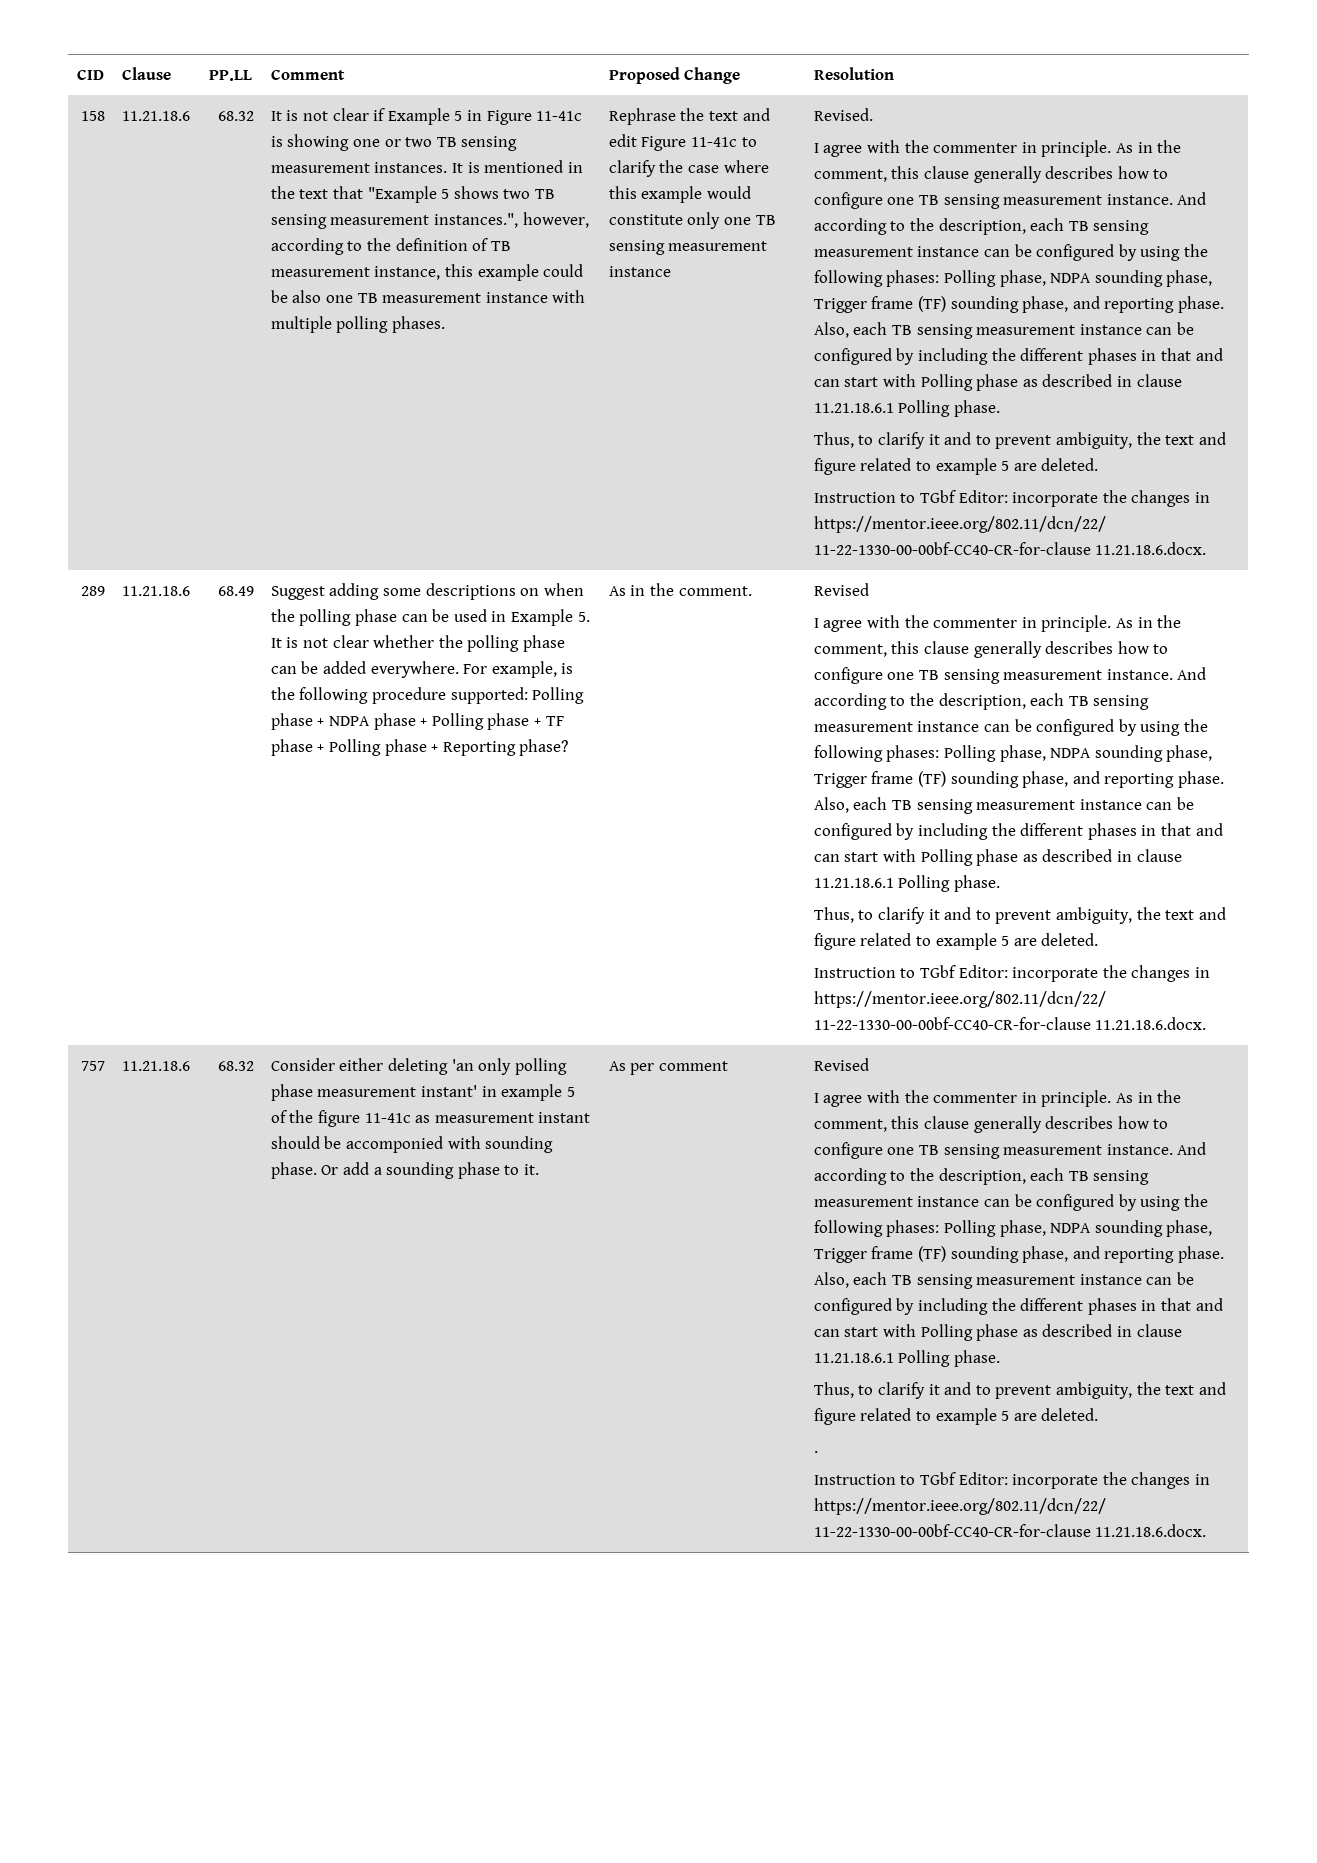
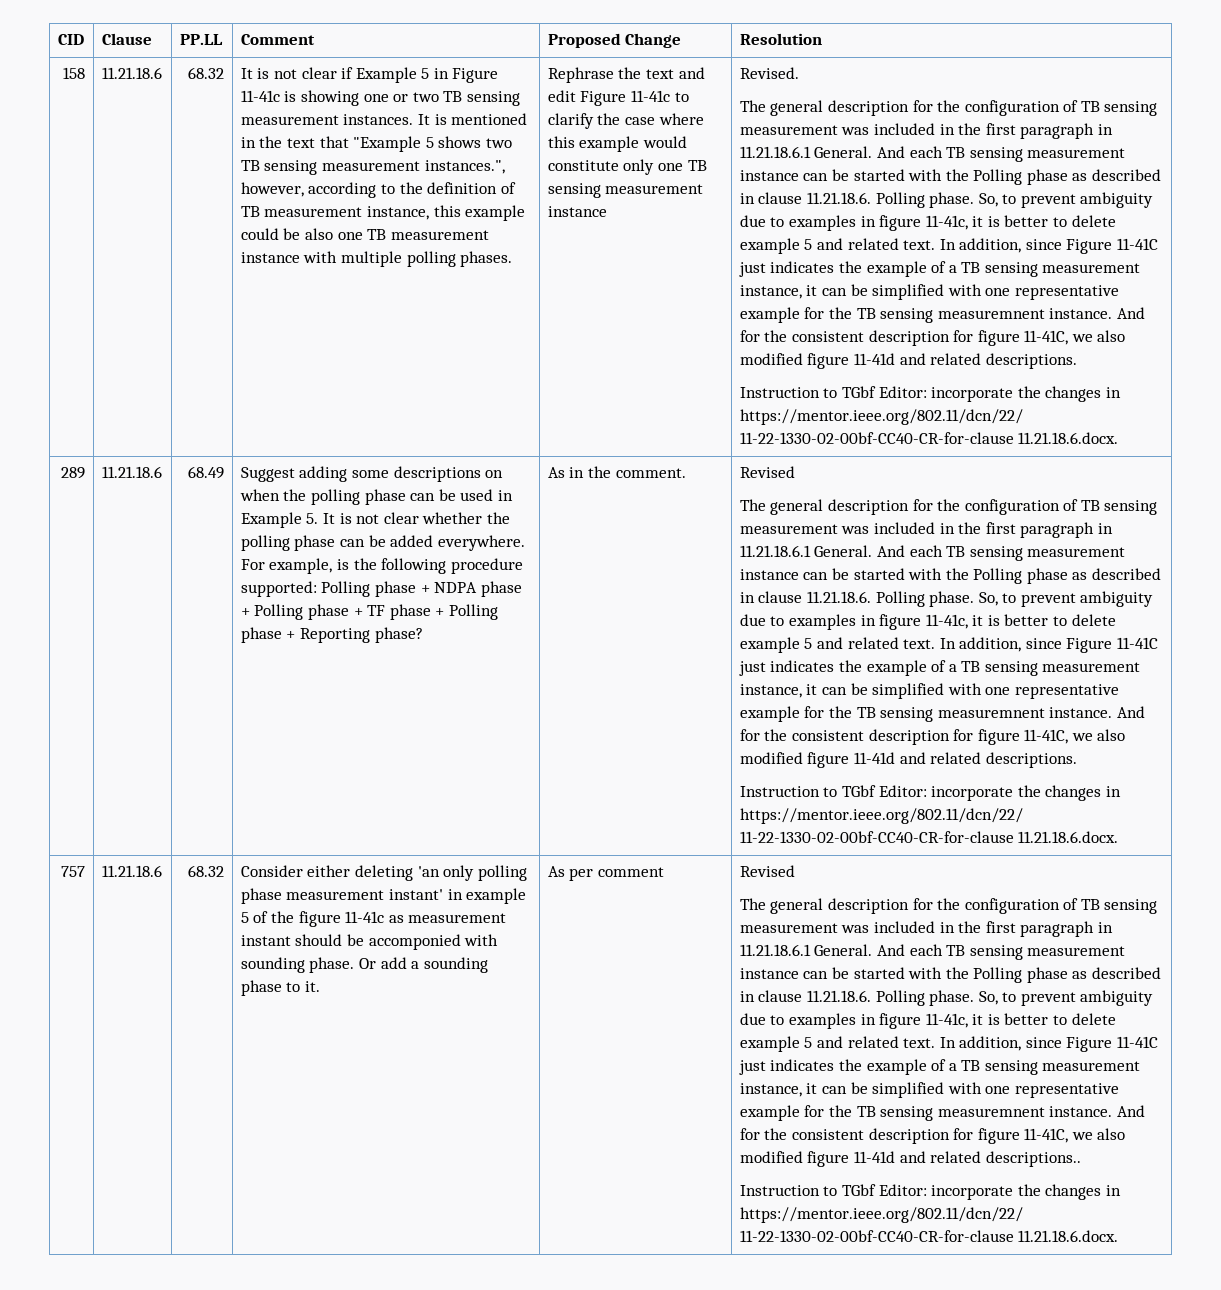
[813,140,1182,157] [813,166,1169,183] [813,192,1207,209] [813,218,1150,235] [813,244,1208,261] [813,270,1213,287] [813,296,1224,313] [813,322,1194,339] [813,348,1223,365] [813,374,1182,391] [813,400,1001,417] [813,432,1226,449] [813,458,1099,475] [813,490,1210,507] [813,516,1106,533] [813,542,1091,555] I agree with the commenter in principle. As in the comment, this clause generally describes how to configure one TB sensing measurement instance. And according to the description, each TB sensing measurement instance can be configured by using the following phases: Polling phase, NDPA sounding phase, Trigger frame (TF) sounding phase, and reporting phase. Also, each TB sensing measurement instance can be configured by including the different phases in that and can start with Polling phase as described in clause 11.21.18.6.1 Polling phase. // Thus, to clarify it and to prevent ambiguity, the text and figure related to example 5 are deleted. // Instruction to TGbf Editor: incorporate the changes in https://mentor.ieee.org/802.11/dcn/22/ 11-22-1330-00-00bf-CC40-CR-for-clause -> [739,100,1158,116] [739,123,1113,139] [739,146,1126,162] [739,169,1162,185] [739,192,1154,208] [739,215,1116,231] [739,238,1159,254] [738,261,1141,277] [739,284,1119,300] [739,307,1145,323] [739,330,1126,346] [739,353,1077,369] [739,386,1121,402] [739,409,1023,425] [739,432,1014,444] The general description for the configuration of TB sensing measurement was included in the first paragraph in 11.21.18.6.1 General. And each TB sensing measurement instance can be started with the Polling phase as described in clause 11.21.18.6. Polling phase. So, to prevent ambiguity due to examples in figure 11-41c, it is better to delete example 5 and related text. In addition, since Figure 11-41C just indicates the example of a TB sensing measurement instance, it can be simplified with one representative example for the TB sensing measuremnent instance. And for the consistent description for figure 11-41C, we also modified figure 11-41d and related descriptions. // Instruction to TGbf Editor: incorporate the changes in https://mentor.ieee.org/802.11/dcn/22/ 11-22-1330-02-00bf-CC40-CR-for-clause
[813,615,1182,632] [813,641,1169,658] [813,667,1207,684] [813,693,1150,710] [813,719,1208,736] [813,745,1213,762] [813,771,1224,788] [813,797,1194,814] [813,823,1223,840] [813,849,1182,866] [813,875,1001,892] [813,907,1226,924] [813,933,1099,950] [813,965,1210,982] [813,991,1106,1008] [813,1017,1091,1030] I agree with the commenter in principle. As in the comment, this clause generally describes how to configure one TB sensing measurement instance. And according to the description, each TB sensing measurement instance can be configured by using the following phases: Polling phase, NDPA sounding phase, Trigger frame (TF) sounding phase, and reporting phase. Also, each TB sensing measurement instance can be configured by including the different phases in that and can start with Polling phase as described in clause 11.21.18.6.1 Polling phase. // Thus, to clarify it and to prevent ambiguity, the text and figure related to example 5 are deleted. // Instruction to TGbf Editor: incorporate the changes in https://mentor.ieee.org/802.11/dcn/22/ 11-22-1330-00-00bf-CC40-CR-for-clause -> [739,499,1158,515] [739,522,1113,538] [739,545,1126,561] [739,568,1162,584] [739,591,1154,607] [739,614,1116,630] [739,637,1159,653] [738,660,1141,676] [739,683,1119,699] [739,706,1145,722] [739,729,1126,745] [739,752,1077,768] [739,785,1121,801] [739,808,1023,824] [739,831,1014,843] The general description for the configuration of TB sensing measurement was included in the first paragraph in 11.21.18.6.1 General. And each TB sensing measurement instance can be started with the Polling phase as described in clause 11.21.18.6. Polling phase. So, to prevent ambiguity due to examples in figure 11-41c, it is better to delete example 5 and related text. In addition, since Figure 11-41C just indicates the example of a TB sensing measurement instance, it can be simplified with one representative example for the TB sensing measuremnent instance. And for the consistent description for figure 11-41C, we also modified figure 11-41d and related descriptions. // Instruction to TGbf Editor: incorporate the changes in https://mentor.ieee.org/802.11/dcn/22/ 11-22-1330-02-00bf-CC40-CR-for-clause
[813,1090,1182,1107] [813,1116,1169,1133] [813,1142,1207,1159] [813,1168,1150,1185] [813,1194,1208,1211] [813,1220,1213,1237] [813,1246,1224,1263] [813,1272,1194,1289] [813,1298,1223,1315] [813,1324,1182,1341] [813,1350,1001,1367] [813,1382,1226,1399] [813,1408,1099,1425] [813,1451,818,1453] [813,1472,1210,1489] [813,1498,1106,1515] [813,1524,1091,1537] I agree with the commenter in principle. As in the comment, this clause generally describes how to configure one TB sensing measurement instance. And according to the description, each TB sensing measurement instance can be configured by using the following phases: Polling phase, NDPA sounding phase, Trigger frame (TF) sounding phase, and reporting phase. Also, each TB sensing measurement instance can be configured by including the different phases in that and can start with Polling phase as described in clause 11.21.18.6.1 Polling phase. // Thus, to clarify it and to prevent ambiguity, the text and figure related to example 5 are deleted. // . // Instruction to TGbf Editor: incorporate the changes in https://mentor.ieee.org/802.11/dcn/22/ 11-22-1330-00-00bf-CC40-CR-for-clause -> [739,898,1158,914] [739,921,1113,937] [739,944,1126,960] [739,967,1162,983] [739,990,1154,1006] [739,1013,1116,1029] [739,1036,1159,1052] [738,1059,1141,1075] [739,1082,1119,1098] [739,1105,1145,1121] [739,1128,1126,1144] [739,1151,1081,1167] [739,1184,1121,1200] [739,1207,1023,1223] [739,1230,1014,1242] The general description for the configuration of TB sensing measurement was included in the first paragraph in 11.21.18.6.1 General. And each TB sensing measurement instance can be started with the Polling phase as described in clause 11.21.18.6. Polling phase. So, to prevent ambiguity due to examples in figure 11-41c, it is better to delete example 5 and related text. In addition, since Figure 11-41C just indicates the example of a TB sensing measurement instance, it can be simplified with one representative example for the TB sensing measuremnent instance. And for the consistent description for figure 11-41C, we also modified figure 11-41d and related descriptions.. // Instruction to TGbf Editor: incorporate the changes in https://mentor.ieee.org/802.11/dcn/22/ 11-22-1330-02-00bf-CC40-CR-for-clause

